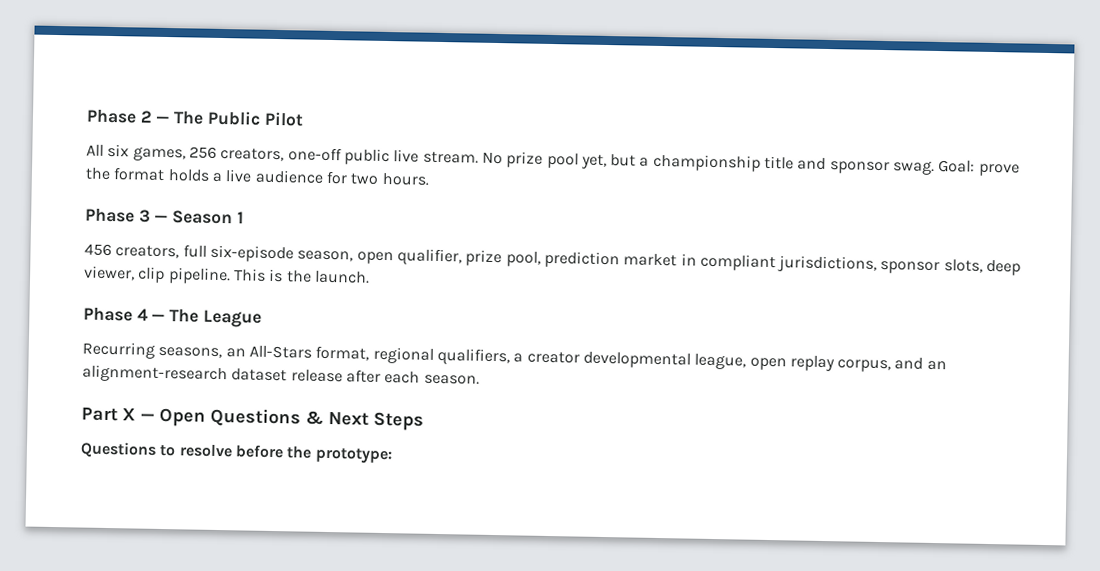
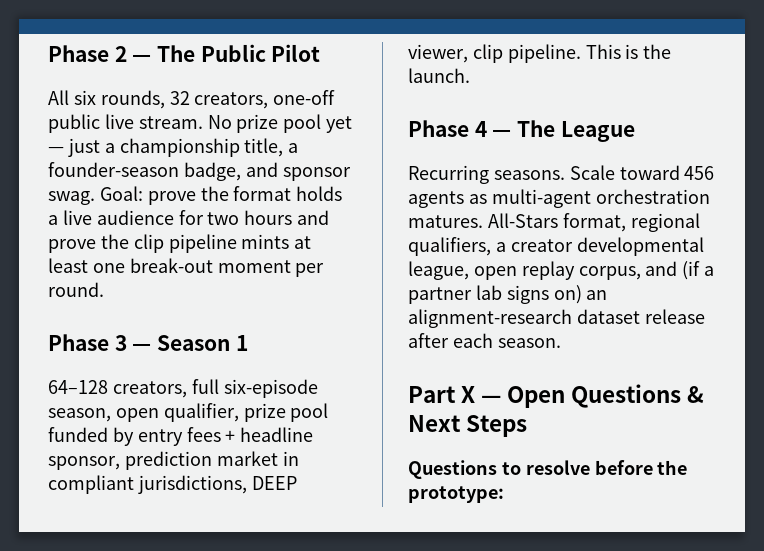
[132,146,217,162] games, 256 -> [100,90,190,109] rounds, 32
[580,153,795,172] yet, but a championship title -> [326,116,353,133] [48,138,299,157] [48,162,241,181] yet — just a championship title, a founder-season badge,
[381,172,430,186] hours. -> [244,210,330,225] [48,234,312,253] [48,258,325,277] [48,282,104,297] hours and prove the clip pipeline mints at least one break-out moment per round.
[84,243,112,257] 456 -> [48,380,108,394] 64–128
[505,251,541,267] pool, -> [290,403,329,422] [48,427,314,446] [48,456,120,470] pool funded by entry fees + headline sponsor,
[880,259,1022,276] sponsor slots, deep -> [251,476,297,490] DEEP
[158,346,246,359] seasons, an -> [493,165,715,180] [408,189,710,208] [408,215,483,228] seasons. Scale toward 456 agents as multi-agent orchestration matures.
(924, 363) none -> [682,261,715,280] [408,285,582,304] (if a partner lab signs on)

